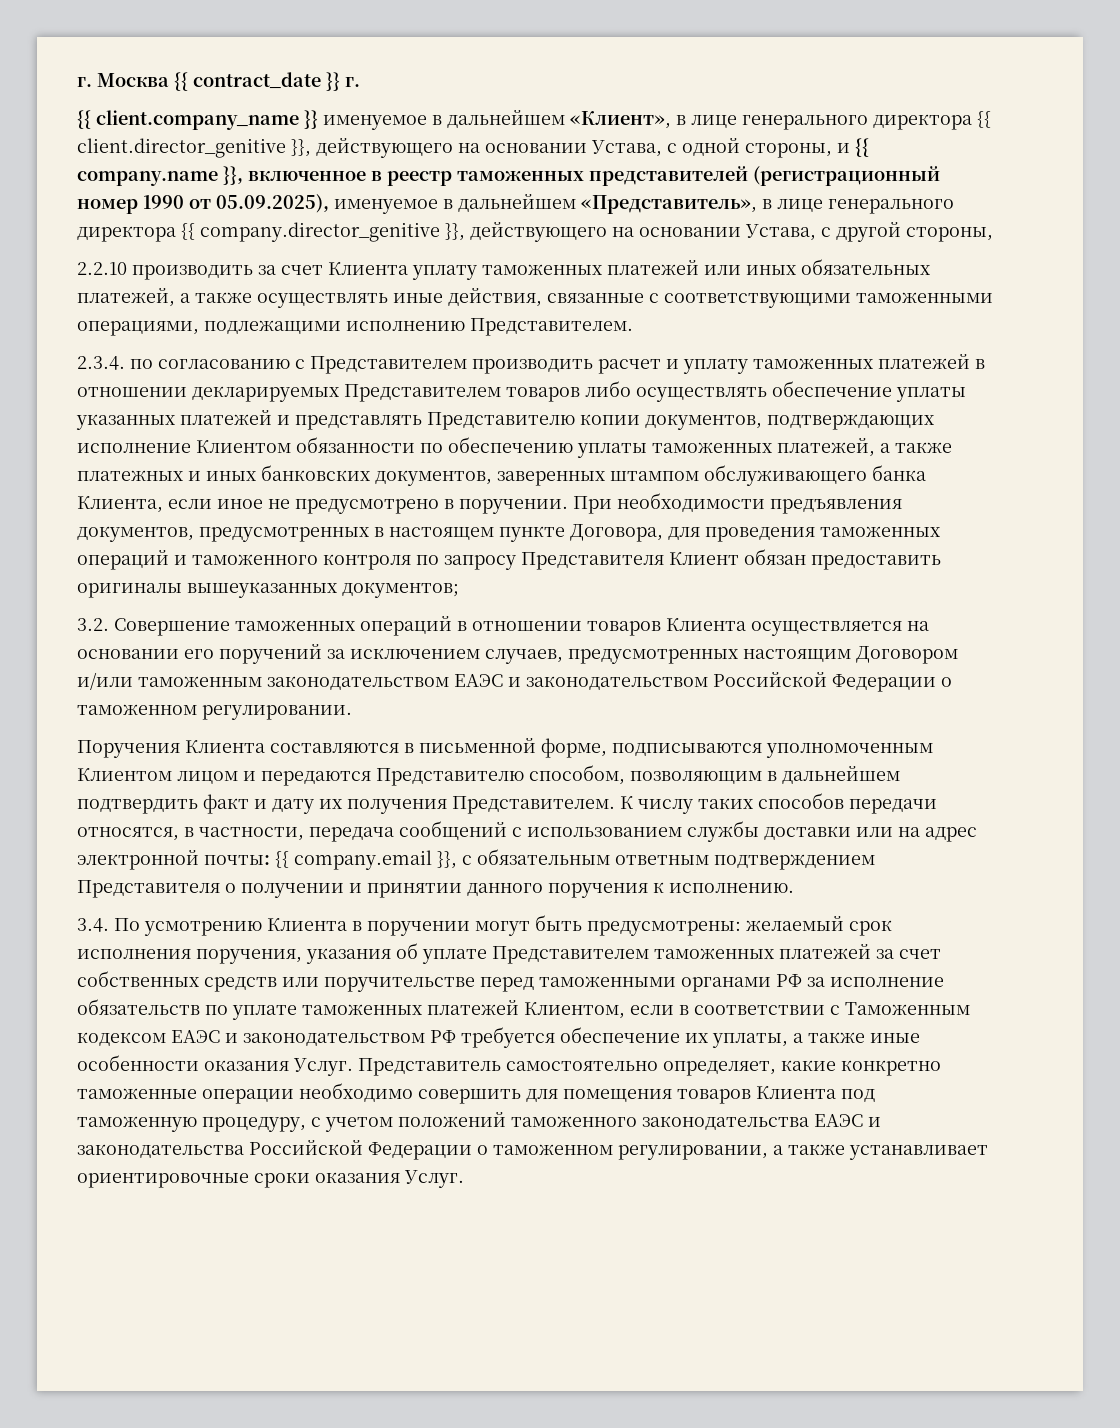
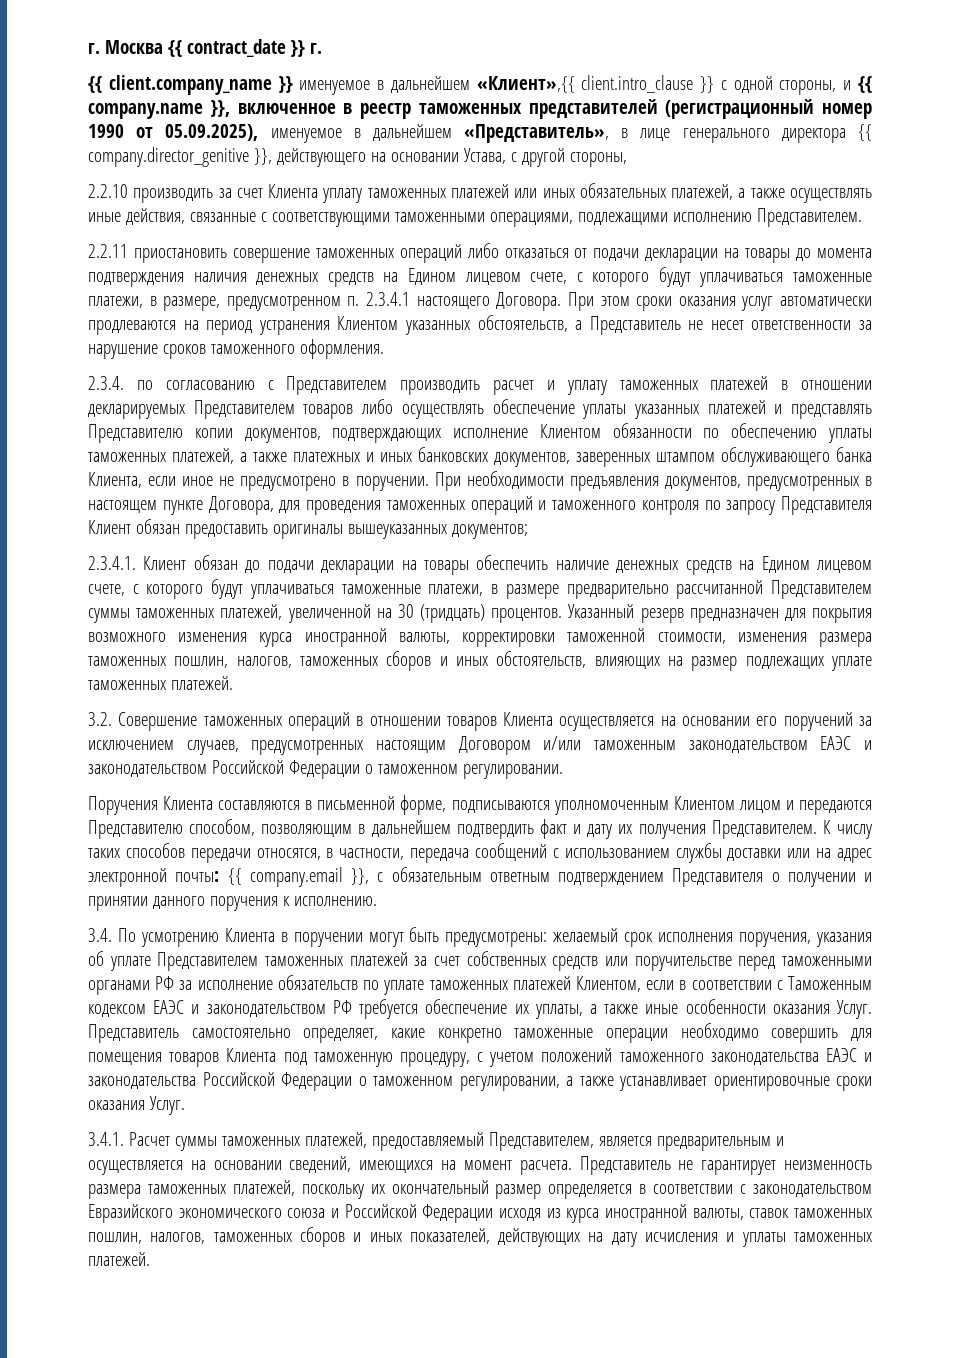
[570,111,991,130] [77,138,662,158] «Клиент», в лице генерального директора {{ client.director_genitive }}, действующего на основании Устава, -> [476,75,715,93] «Клиент»,{{ client.intro_clause }}
(633, 327) none -> [88,243,872,263] [88,267,872,287] [88,292,872,311] [88,315,872,335] [88,339,384,359] // 2.2.11 приостановить совершение таможенных операций либо отказаться от подачи декларации на товары до момента подтверждения наличия денежных средств на Едином лицевом счете, с которого будут уплачиваться таможенные платежи, в размере, предусмотренном п. 2.3.4.1 настоящего Договора. При этом сроки оказания услуг автоматически продлеваются на период устранения Клиентом указанных обстоятельств, а Представитель не несет ответственности за нарушение сроков таможенного оформления.
(459, 590) none -> [88,555,873,575] [88,579,873,599] [88,604,872,623] [88,628,872,647] [88,651,872,671] [88,676,233,690] // 2.3.4.1. Клиент обязан до подачи декларации на товары обеспечить наличие денежных средств на Едином лицевом счете, с которого будут уплачиваться таможенные платежи, в размере предварительно рассчитанной Представителем суммы таможенных платежей, увеличенной на 30 (тридцать) процентов. Указанный резерв предназначен для покрытия возможного изменения курса иностранной валюты, корректировки таможенной стоимости, изменения размера таможенных пошлин, налогов, таможенных сборов и иных обстоятельств, влияющих на размер подлежащих уплате таможенных платежей.
(464, 1179) none -> [88,1132,784,1151] [88,1156,873,1175] [88,1180,872,1199] [88,1204,872,1223] [88,1227,872,1247] [88,1252,150,1266] // 3.4.1. Расчет суммы таможенных платежей, предоставляемый Представителем, является предварительным и осуществляется на основании сведений, имеющихся на момент расчета. Представитель не гарантирует неизменность размера таможенных платежей, поскольку их окончательный размер определяется в соответствии с законодательством Евразийского экономического союза и Российской Федерации исходя из курса иностранной валюты, ставок таможенных пошлин, налогов, таможенных сборов и иных показателей, действующих на дату исчисления и уплаты таможенных платежей.

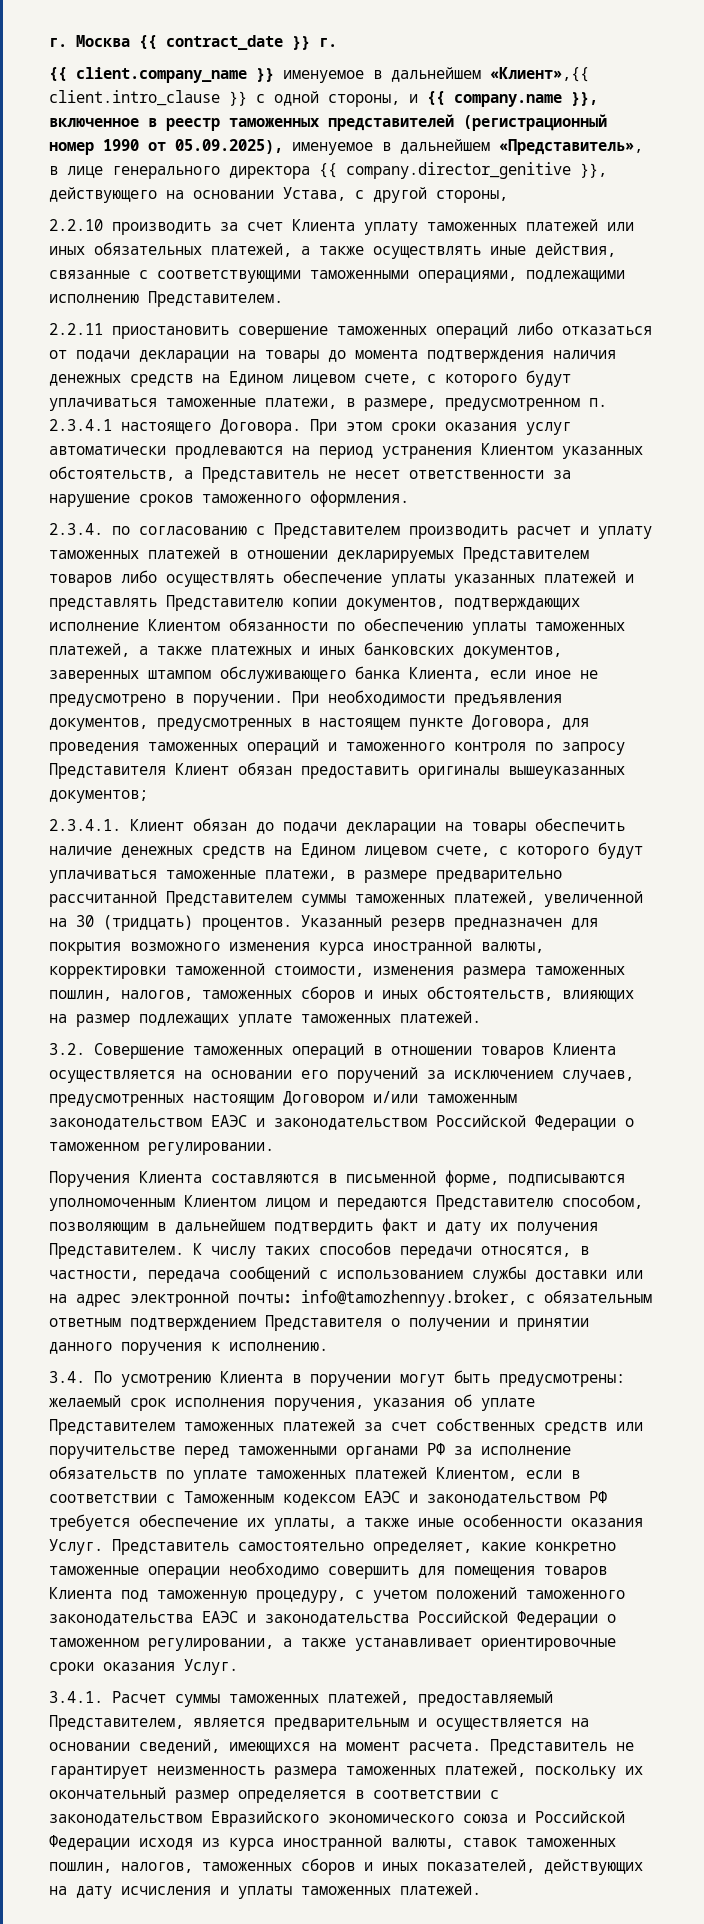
[227,867,369,887] {{ company.email }}, -> [301,1290,517,1307] info@tamozhennyy.broker,

